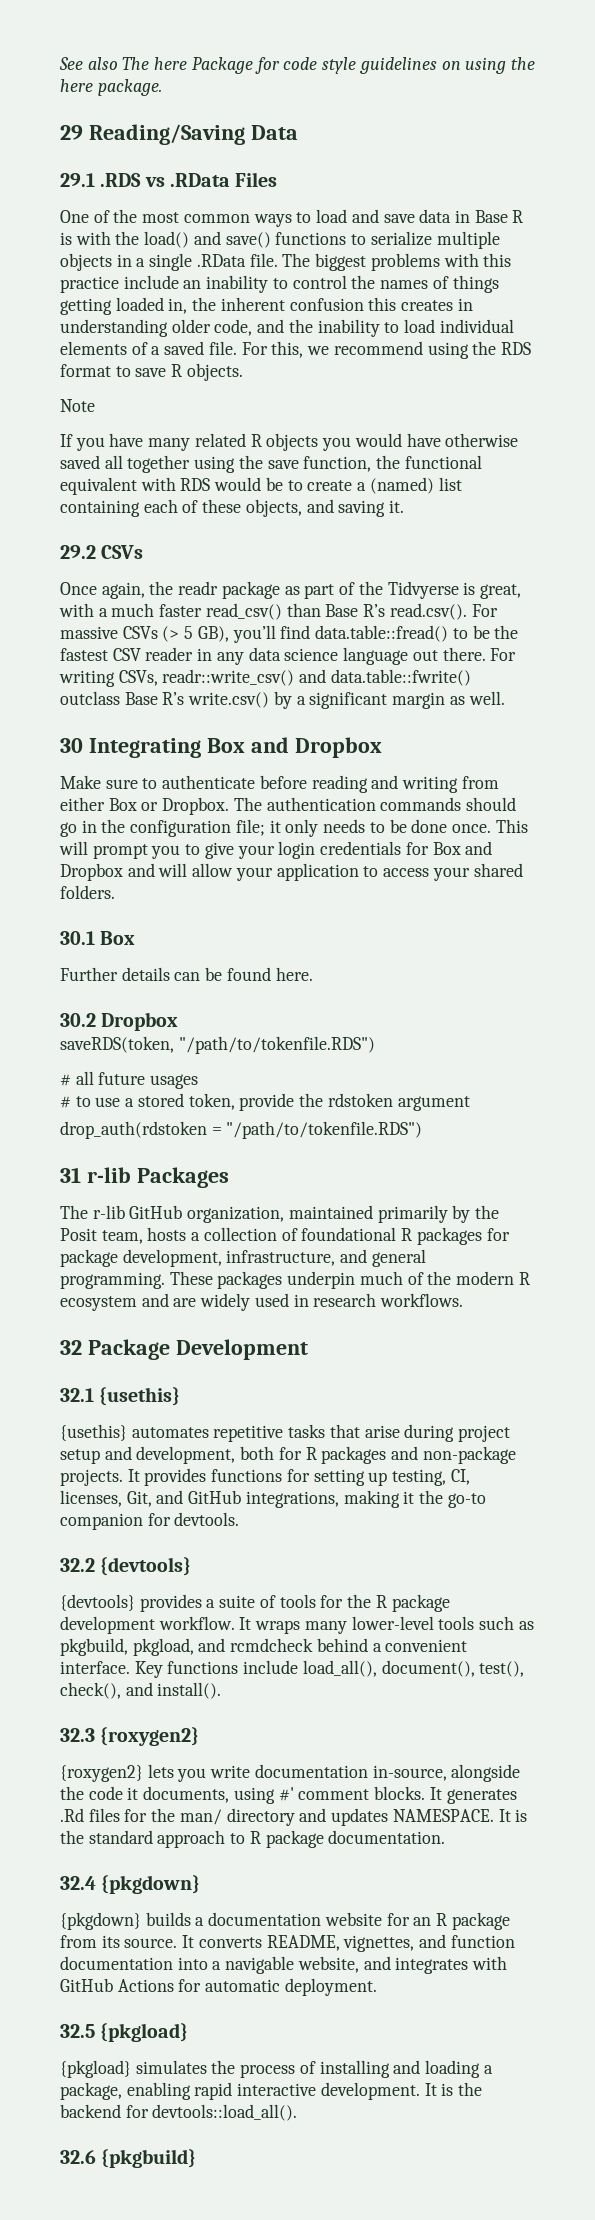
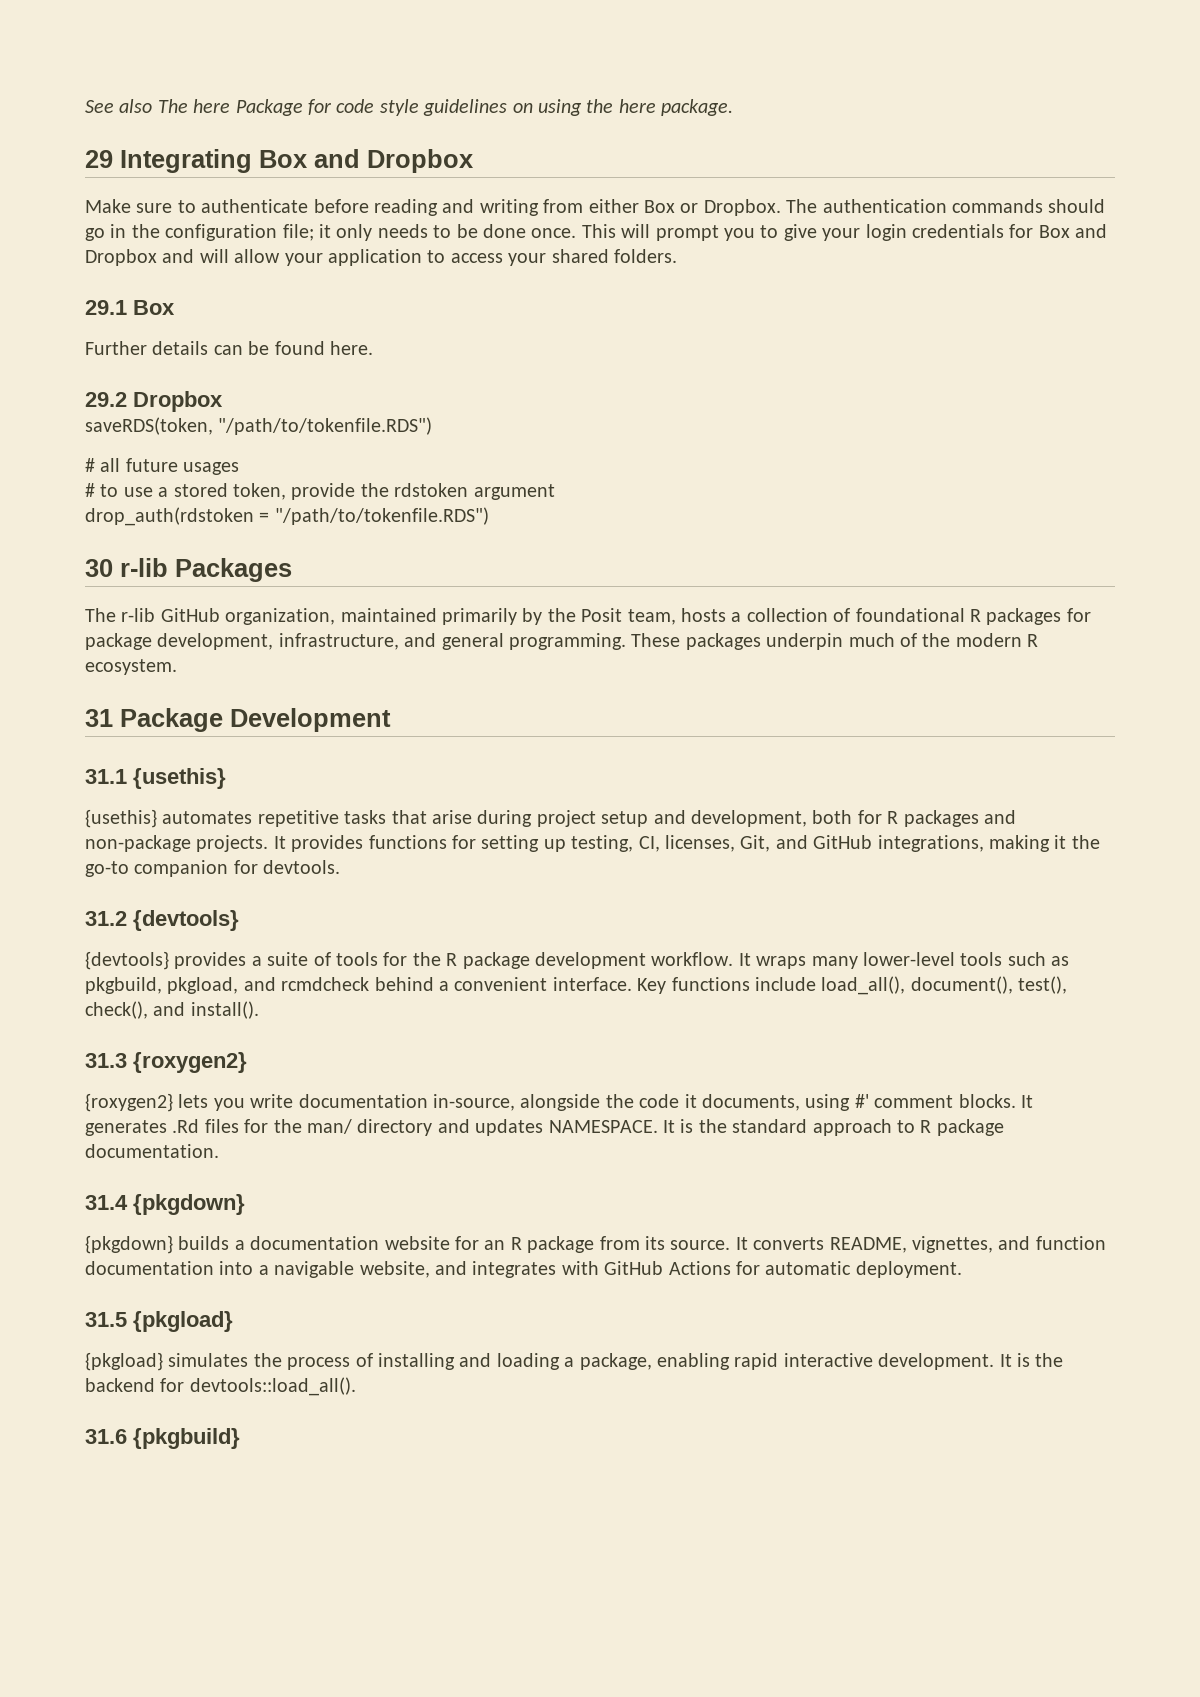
[88,124,298,145] [60,172,278,187] [60,209,524,227] [60,231,500,249] [60,253,512,271] [60,275,499,293] [60,297,473,315] [60,319,514,337] [60,341,531,359] [60,363,243,381] [60,399,95,412] [60,433,519,451] [60,455,482,473] [60,477,462,495] [60,499,405,517] [60,545,144,559] [60,581,521,599] [59,603,498,620] [60,625,519,643] [60,647,517,665] [59,669,471,687] [60,691,505,709] [60,738,83,753] Reading/Saving Data // 29.1 .RDS vs .RData Files // One of the most common ways to load and save data in Base R is with the load() and save() functions to serialize multiple objects in a single .RData file. The biggest problems with this practice include an inability to control the names of things getting loaded in, the inherent confusion this creates in understanding older code, and the inability to load individual elements of a saved file. For this, we recommend using the RDS format to save R objects. // Note // If you have many related R objects you would have otherwise saved all together using the save function, the functional equivalent with RDS would be to create a (named) list containing each of these objects, and saving it. // 29.2 CSVs // Once again, the readr package as part of the Tidvyerse is great, with a much faster read_csv() than Base R’s read.csv(). For massive CSVs (> 5 GB), you’ll find data.table::fread() to be the fastest CSV reader in any data science language out there. For writing CSVs, readr::write_csv() and data.table::fwrite() outclass Base R’s write.csv() by a significant margin as well. // 30 -> (113, 159) none
[60,931,95,945] 30.1 -> [85,300,127,315] 29.1
[60,1013,96,1027] 30.2 -> [85,392,127,407] 29.2
[60,1167,81,1183] 31 -> [85,559,113,577] 30
[60,1293,464,1311] [60,1340,82,1355] ecosystem and are widely used in research workflows. // 32 -> [85,659,177,675] [85,709,113,727] ecosystem. // 31
[60,1388,94,1402] 32.1 -> [85,769,127,784] 31.1
[60,1558,95,1572] 32.2 -> [85,911,127,926] 31.2
[60,1728,95,1742] 32.3 -> [85,1053,127,1068] 31.3
[60,1876,96,1890] 32.4 -> [85,1195,128,1210] 31.4
[60,2024,95,2038] 32.5 -> [85,1312,127,1327] 31.5
[60,2150,96,2164] 32.6 -> [85,1429,127,1444] 31.6

